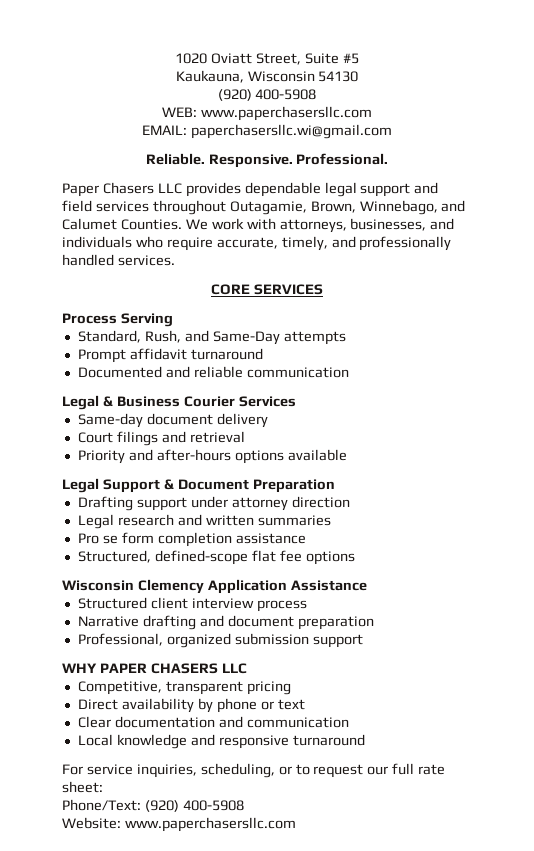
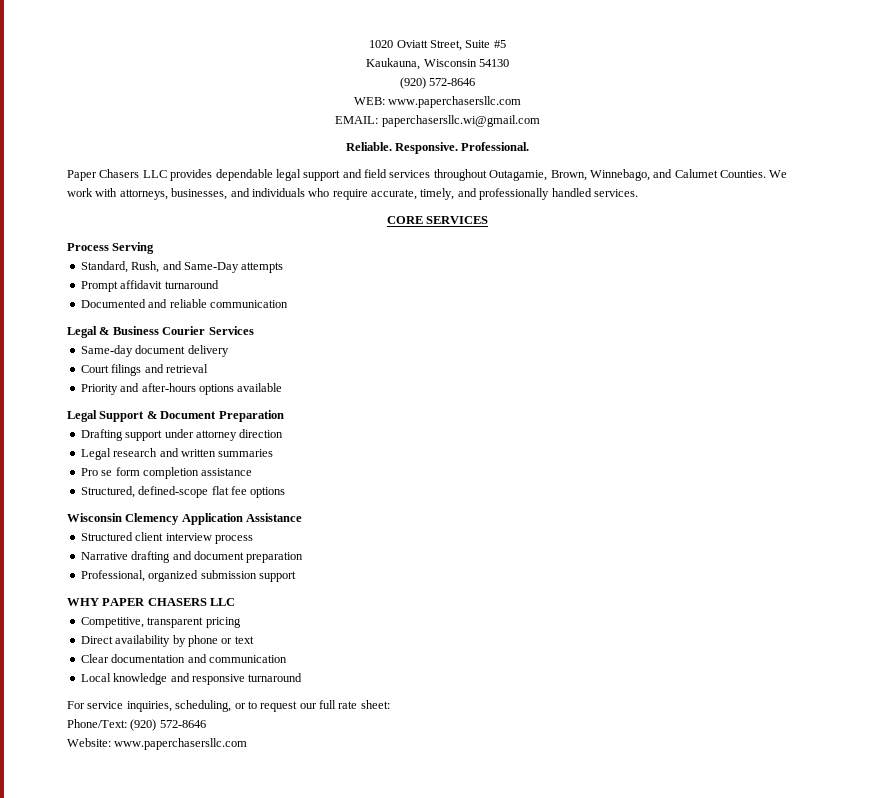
[255,89,317,100] 400-5908 -> [429,78,476,86] 572-8646
[182,800,244,811] 400-5908 -> [159,720,206,728] 572-8646

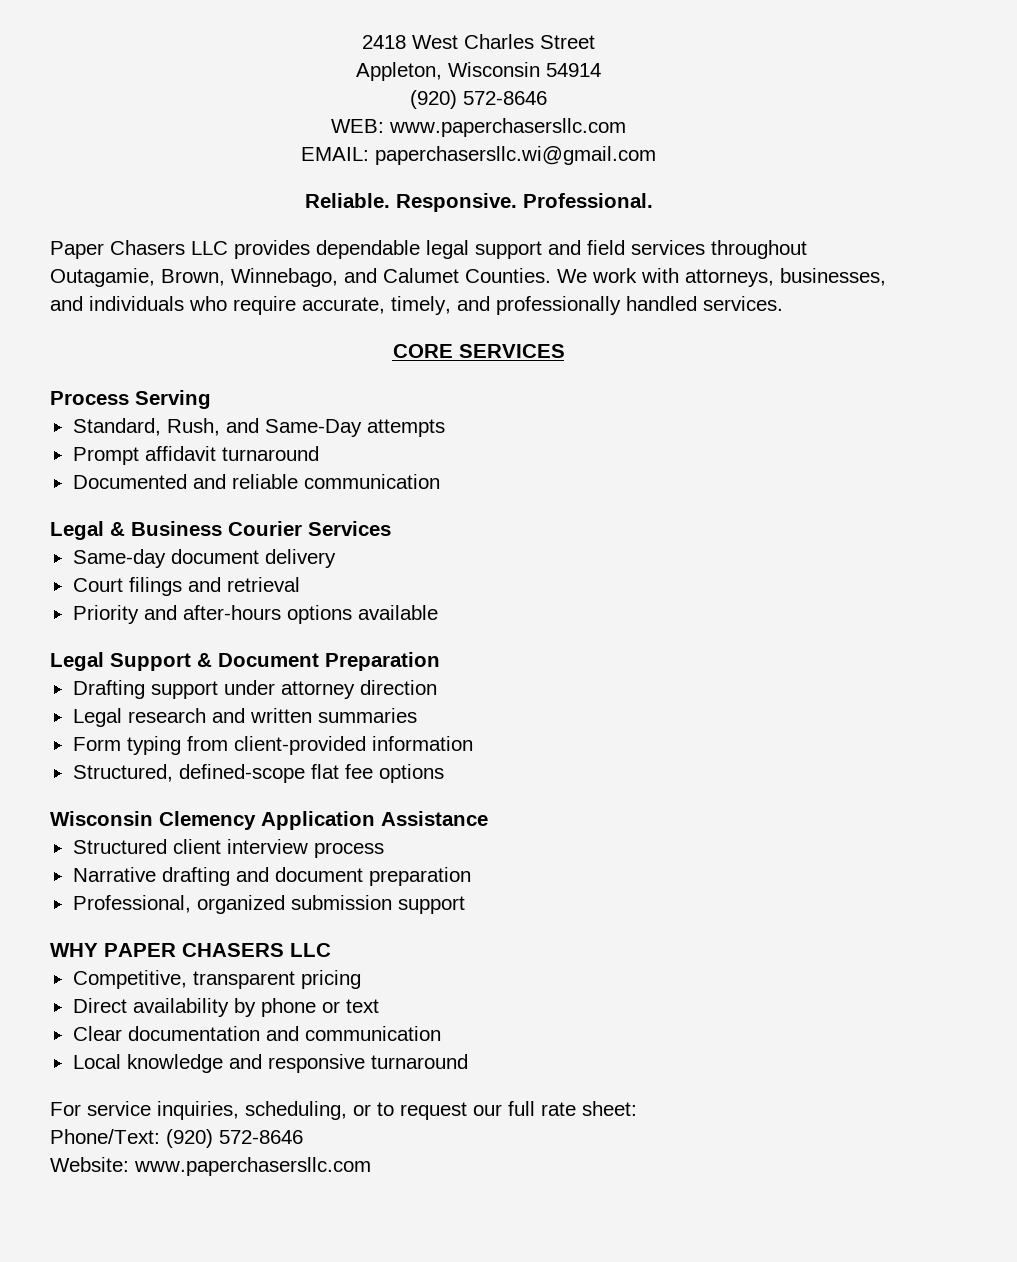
[369,40,506,51] [366,58,509,70] 1020 Oviatt Street, Suite #5 // Kaukauna, Wisconsin 54130 -> [362,34,595,49] [356,62,601,81] 2418 West Charles Street // Appleton, Wisconsin 54914
[80,467,253,479] Pro se form completion assistance -> [72,736,473,755] Form typing from client-provided information

